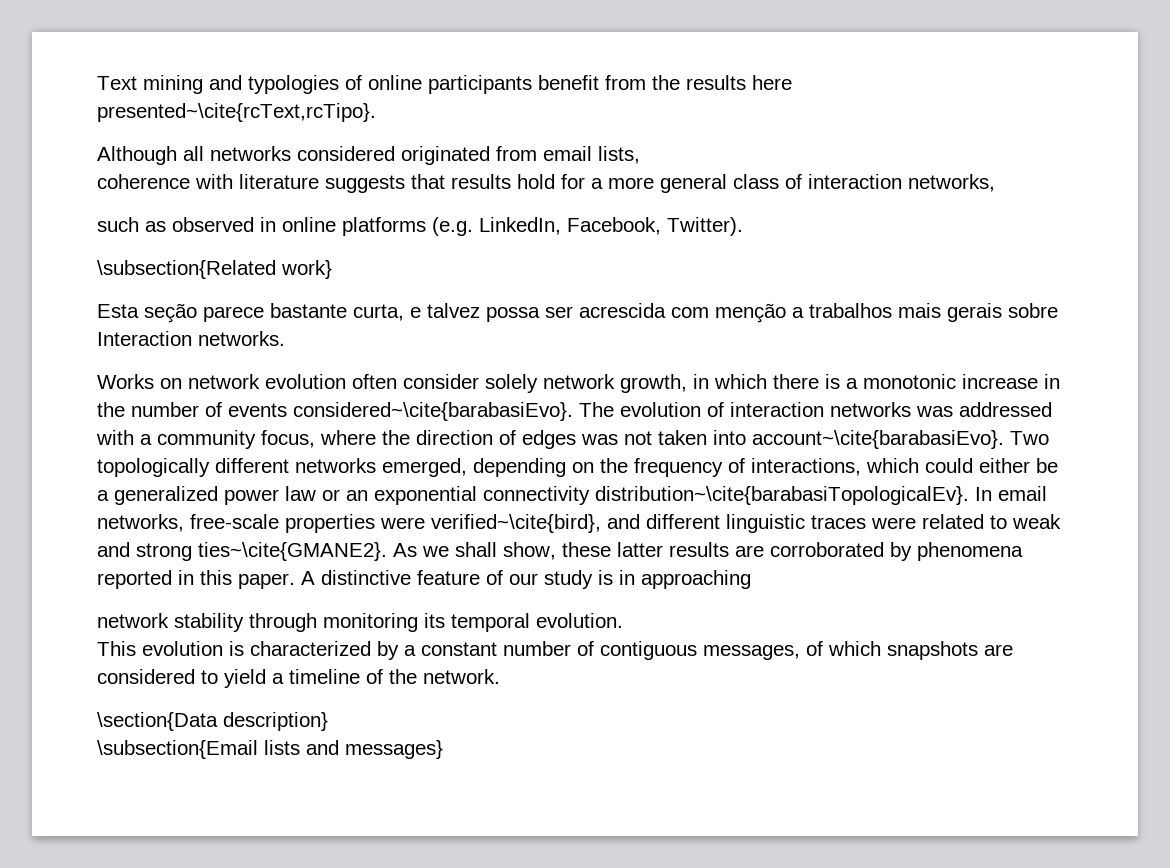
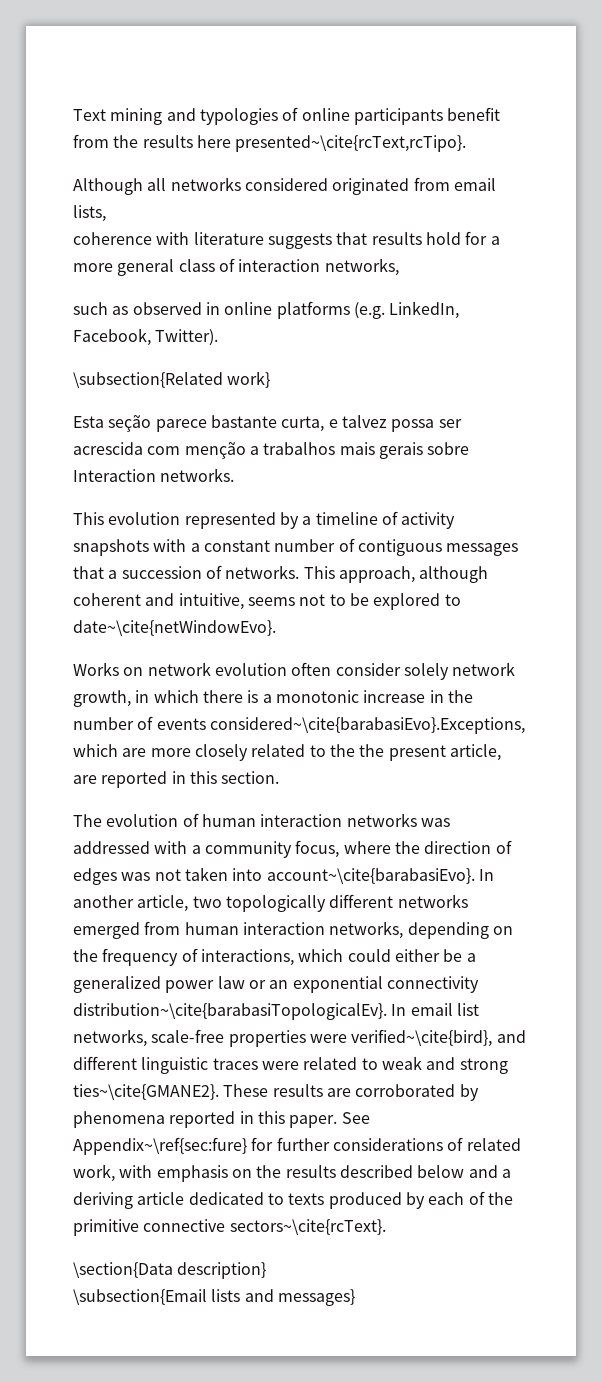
(285, 338) none -> [73,511,456,529] [73,538,519,556] [73,565,489,583] [73,593,461,610] [73,620,276,636] // This evolution represented by a timeline of activity snapshots with a constant number of contiguous messages that a succession of networks. This approach, although coherent and intuitive, seems not to be explored to date~\cite{netWindowEvo}.
[293,402,573,421] considered~\cite{barabasiEvo}. -> [209,717,525,734] [73,744,501,761] [73,771,280,788] considered~\cite{barabasiEvo}.Exceptions, which are more closely related to the the present article, are reported in this section. //
(724, 409) none -> [201,814,256,827] human
[1010,431,1049,445] [97,458,467,477] Two topologically different networks emerged, -> [478,869,494,881] [73,894,468,912] [73,921,404,939] In another article, two topologically different networks emerged from human interaction networks,
[97,514,279,532] networks, free-scale -> [456,1003,479,1016] [73,1029,225,1047] list networks, scale-free
[393,542,663,560] As we shall show, these latter -> [223,1084,269,1097] These
[301,570,751,589] [97,613,623,632] [97,641,1013,660] [97,669,500,688] A distinctive feature of our study is in approaching // network stability through monitoring its temporal evolution. // This evolution is characterized by a constant number of contiguous messages, of which snapshots are considered to yield a timeline of the network. -> [341,1112,370,1124] [73,1137,521,1155] [73,1164,511,1182] [73,1191,513,1209] [73,1219,386,1236] See Appendix~\ref{sec:fure} for further considerations of related work, with emphasis on the results described below and a deriving article dedicated to texts produced by each of the primitive connective sectors~\cite{rcText}.

